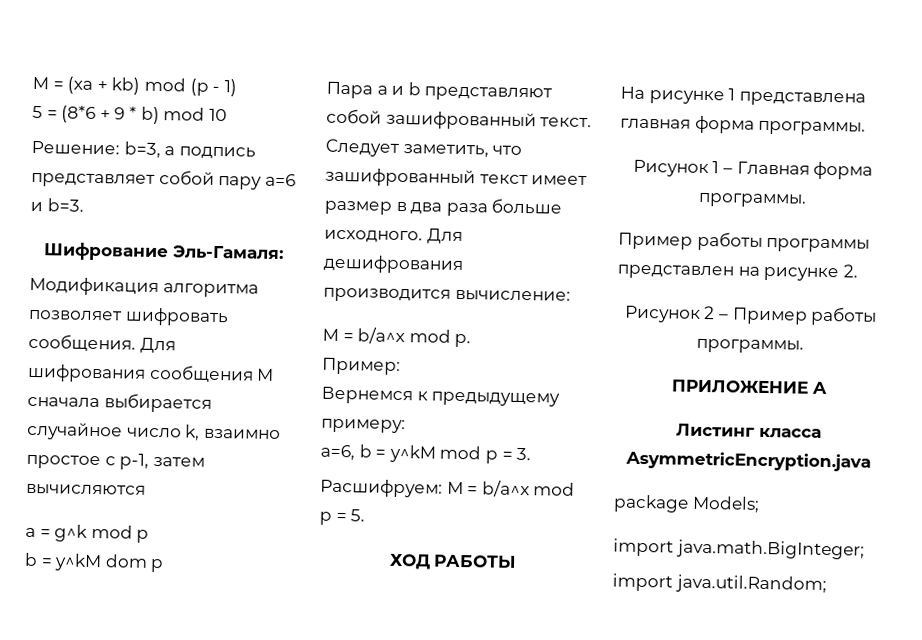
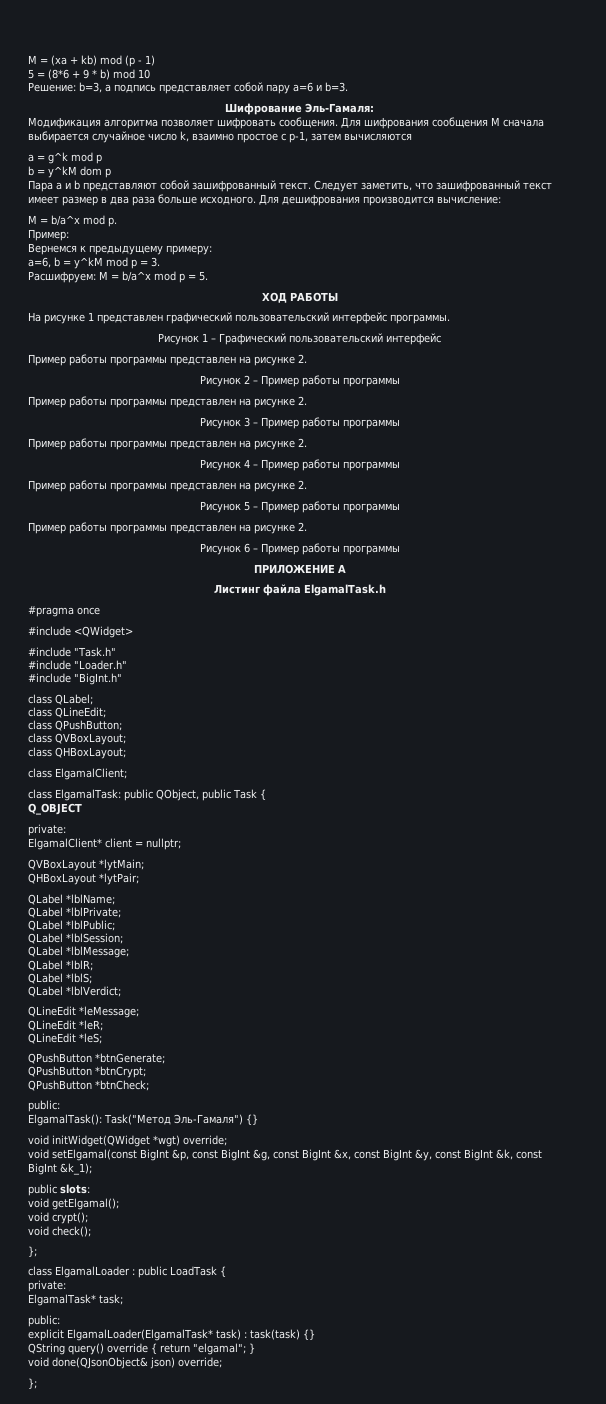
[738,91,866,107] [620,115,755,134] представлена главная форма -> [97,312,387,324] представлен графический пользовательский интерфейс
[736,161,874,180] [698,192,807,208] Главная форма программы. -> [219,333,441,345] Графический пользовательский интерфейс
[696,338,804,354] [671,379,828,395] [676,423,822,438] [624,450,871,472] [613,494,760,513] [613,538,865,560] [612,573,827,595] программы. // ПРИЛОЖЕНИЕ А // Листинг класса AsymmetricEncryption.java // package Models; // import java.math.BigInteger; // import java.util.Random; -> [342,377,400,387] [28,396,307,408] [199,417,400,429] [28,438,307,450] [199,459,400,471] [28,480,307,492] [199,501,400,513] [28,522,307,534] [199,543,400,555] [253,564,346,574] [213,584,386,596] [28,606,100,617] [28,626,133,638] [28,647,116,657] [28,660,127,670] [28,673,122,685] [28,694,93,705] [28,707,106,718] [28,720,122,731] [28,733,126,745] [28,747,126,759] [28,768,127,780] [28,789,266,801] [28,803,82,815] [28,824,66,836] [28,838,181,850] [28,859,144,871] [28,873,139,885] [28,894,115,905] [28,907,121,918] [28,920,115,931] [28,933,123,944] [28,946,129,958] [28,960,93,971] [28,973,92,984] [28,986,121,997] [28,1006,139,1018] [28,1020,103,1031] [28,1033,102,1044] [28,1053,165,1064] [28,1066,146,1078] [28,1080,149,1091] [28,1100,60,1112] [28,1114,258,1126] [28,1135,227,1147] [28,1149,542,1161] [28,1163,92,1175] [28,1184,90,1196] [28,1198,119,1210] [28,1212,88,1224] [28,1226,91,1237] [28,1246,37,1257] [28,1266,226,1278] [28,1280,66,1292] [28,1294,123,1306] [28,1315,60,1327] [28,1329,315,1341] [28,1343,255,1355] [28,1357,222,1369] [28,1378,37,1389] программы // Пример работы программы представлен на рисунке 2. // Рисунок 3 – Пример работы программы // Пример работы программы представлен на рисунке 2. // Рисунок 4 – Пример работы программы // Пример работы программы представлен на рисунке 2. // Рисунок 5 – Пример работы программы // Пример работы программы представлен на рисунке 2. // Рисунок 6 – Пример работы программы // ПРИЛОЖЕНИЕ А // Листинг файла ElgamalTask.h // #pragma once // #include <QWidget> // #include "Task.h" // #include "Loader.h" // #include "BigInt.h" // class QLabel; // class QLineEdit; // class QPushButton; // class QVBoxLayout; // class QHBoxLayout; // class ElgamalClient; // class ElgamalTask: public QObject, public Task { // Q_OBJECT // private: // ElgamalClient* client = nullptr; // QVBoxLayout *lytMain; // QHBoxLayout *lytPair; // QLabel *lblName; // QLabel *lblPrivate; // QLabel *lblPublic; // QLabel *lblSession; // QLabel *lblMessage; // QLabel *lblR; // QLabel *lblS; // QLabel *lblVerdict; // QLineEdit *leMessage; // QLineEdit *leR; // QLineEdit *leS; // QPushButton *btnGenerate; // QPushButton *btnCrypt; // QPushButton *btnCheck; // public: // ElgamalTask(): Task("Метод Эль-Гамаля") {} // void initWidget(QWidget *wgt) override; // void setElgamal(const BigInt &p, const BigInt &g, const BigInt &x, const BigInt &y, const BigInt &k, const BigInt &k_1); // public slots: // void getElgamal(); // void crypt(); // void check(); // }; // class ElgamalLoader : public LoadTask { // private: // ElgamalTask* task; // public: // explicit ElgamalLoader(ElgamalTask* task) : task(task) {} // QString query() override { return "elgamal"; } // void done(QJsonObject& json) override; // };

